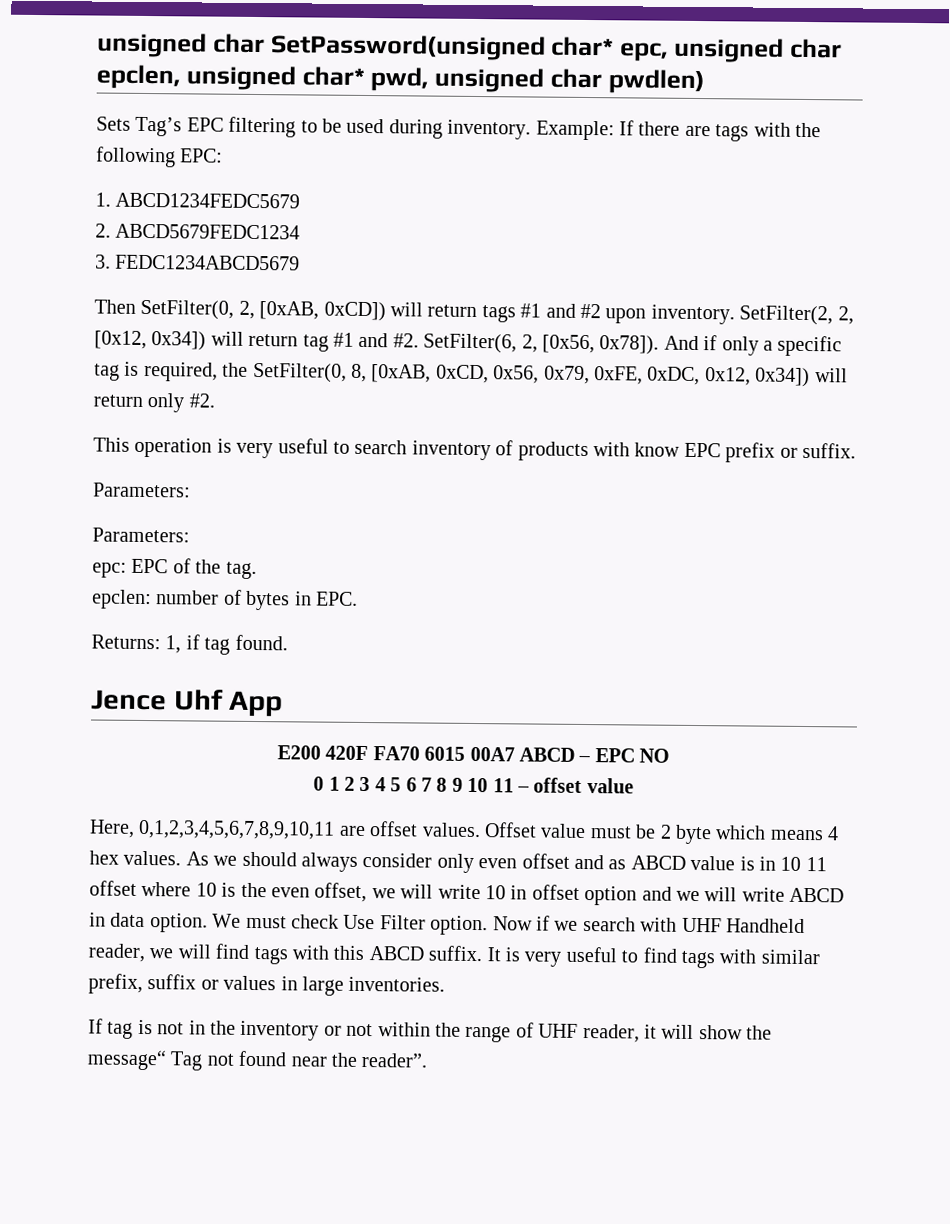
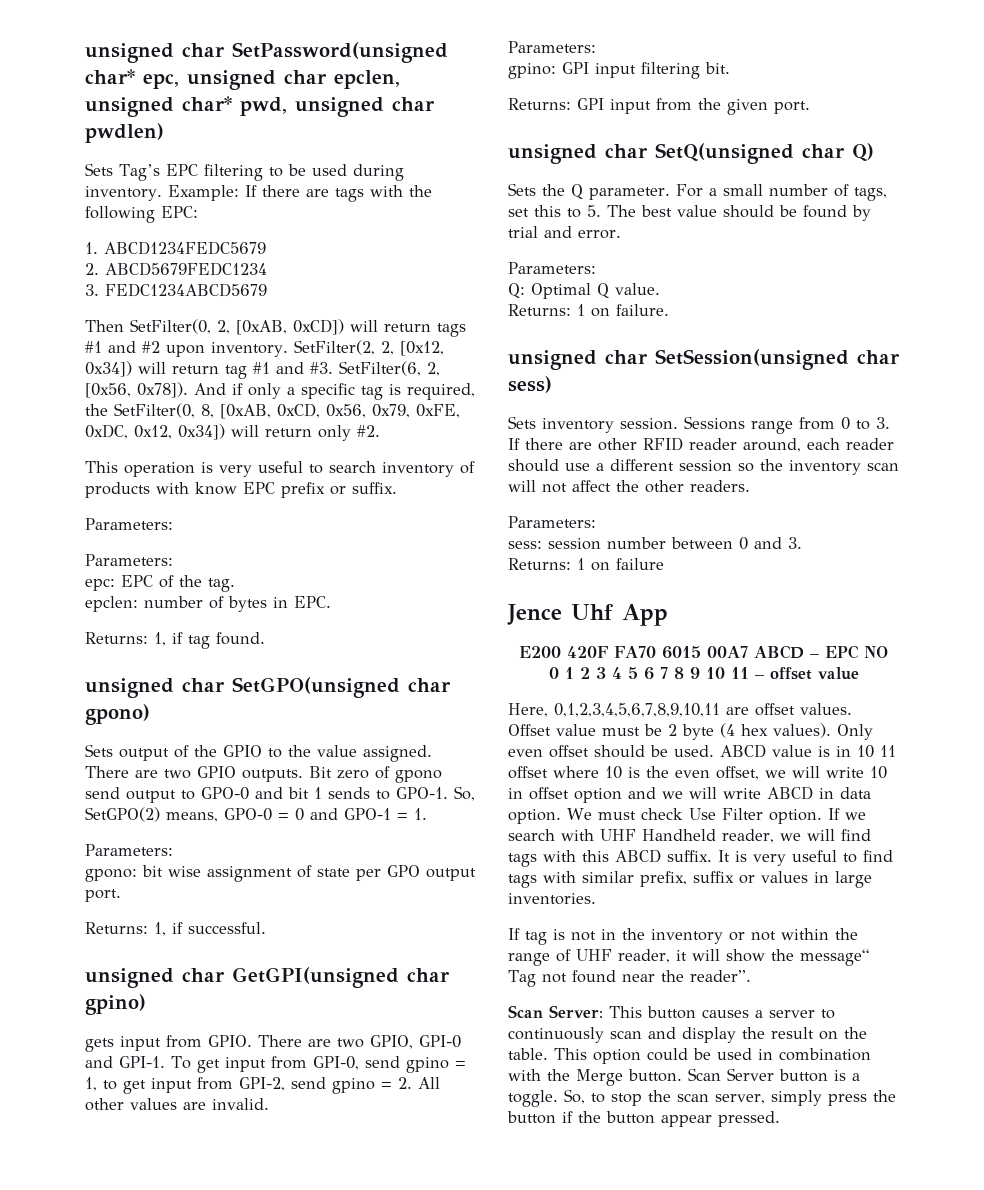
[392,333,419,348] #2. -> [310,362,333,374] #3.
(288, 642) none -> [85,677,451,698] [85,704,150,725] [85,744,432,762] [85,766,442,783] [85,786,475,803] [85,807,427,822] [85,844,173,856] [85,865,476,882] [85,889,121,902] [85,922,266,936] [85,967,450,988] [85,994,146,1015] [85,1035,461,1052] [85,1056,466,1073] [85,1077,440,1094] [85,1098,269,1111] [508,41,596,53] [508,62,730,79] [508,98,810,115] [508,143,874,164] [508,183,887,201] [508,205,871,221] [508,226,621,239] [508,262,596,274] [508,283,660,299] [508,304,669,317] [508,349,900,370] [508,376,552,393] [508,416,890,434] [508,437,894,452] [508,459,899,475] [508,480,750,493] [508,516,596,528] [508,537,802,550] [508,558,664,571] // unsigned char SetGPO(unsigned char gpono) // Sets output of the GPIO to the value assigned. There are two GPIO outputs. Bit zero of gpono send output to GPO-0 and bit 1 sends to GPO-1. So, SetGPO(2) means, GPO-0 = 0 and GPO-1 = 1. // Parameters: // gpono: bit wise assignment of state per GPO output port. // Returns: 1, if successful. // unsigned char GetGPI(unsigned char gpino) // gets input from GPIO. There are two GPIO, GPI-0 and GPI-1. To get input from GPI-0, send gpino = 1, to get input from GPI-2, send gpino = 2. All other values are invalid. // Parameters: // gpino: GPI input filtering bit. // Returns: GPI input from the given port. // unsigned char SetQ(unsigned char Q) // Sets the Q parameter. For a small number of tags, set this to 5. The best value should be found by trial and error. // Parameters: // Q: Optimal Q value. // Returns: 1 on failure. // unsigned char SetSession(unsigned char sess) // Sets inventory session. Sessions range from 0 to 3. If there are other RFID reader around, each reader should use a different session so the inventory scan will not affect the other readers. // Parameters: // sess: session number between 0 and 3. // Returns: 1 on failure
[715,825,840,841] [89,850,627,873] which means 4 hex values. As we should always consider only even offset and as -> [720,723,873,740] [508,745,714,758] (4 hex values). Only even offset should be used.
[492,915,550,931] Now if -> [827,808,840,820] If
(428, 1060) none -> [508,1005,835,1019] [508,1027,867,1043] [508,1048,871,1064] [508,1068,860,1086] [508,1089,896,1107] [507,1111,780,1127] // Scan Server: This button causes a server to continuously scan and display the result on the table. This option could be used in combination with the Merge button. Scan Server button is a toggle. So, to stop the scan server, simply press the button if the button appear pressed.

